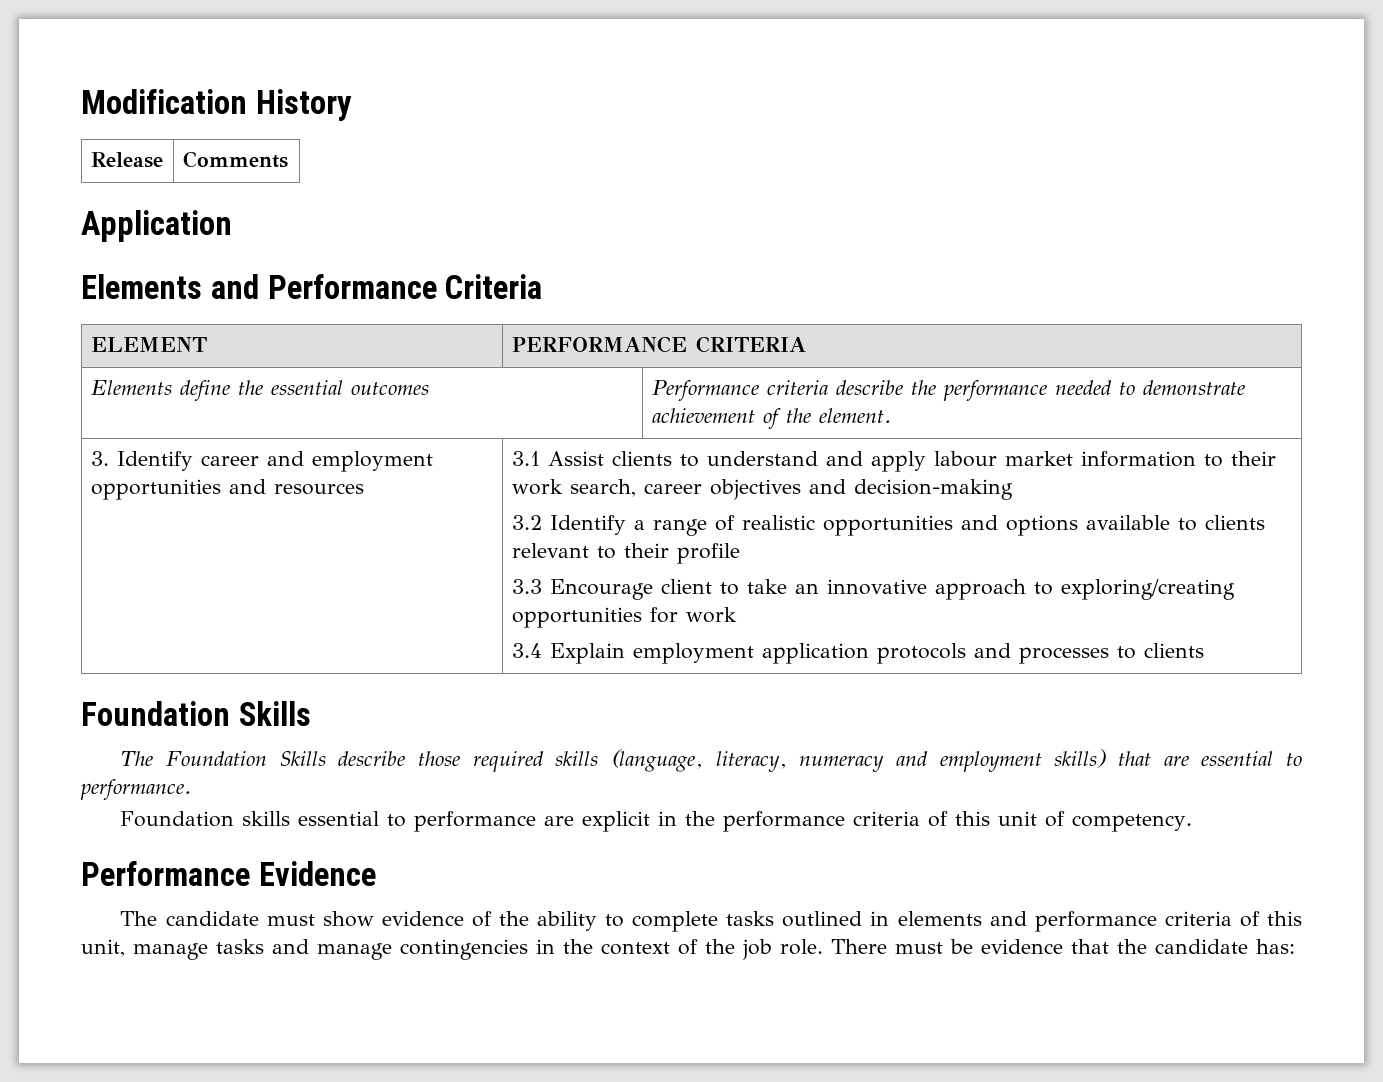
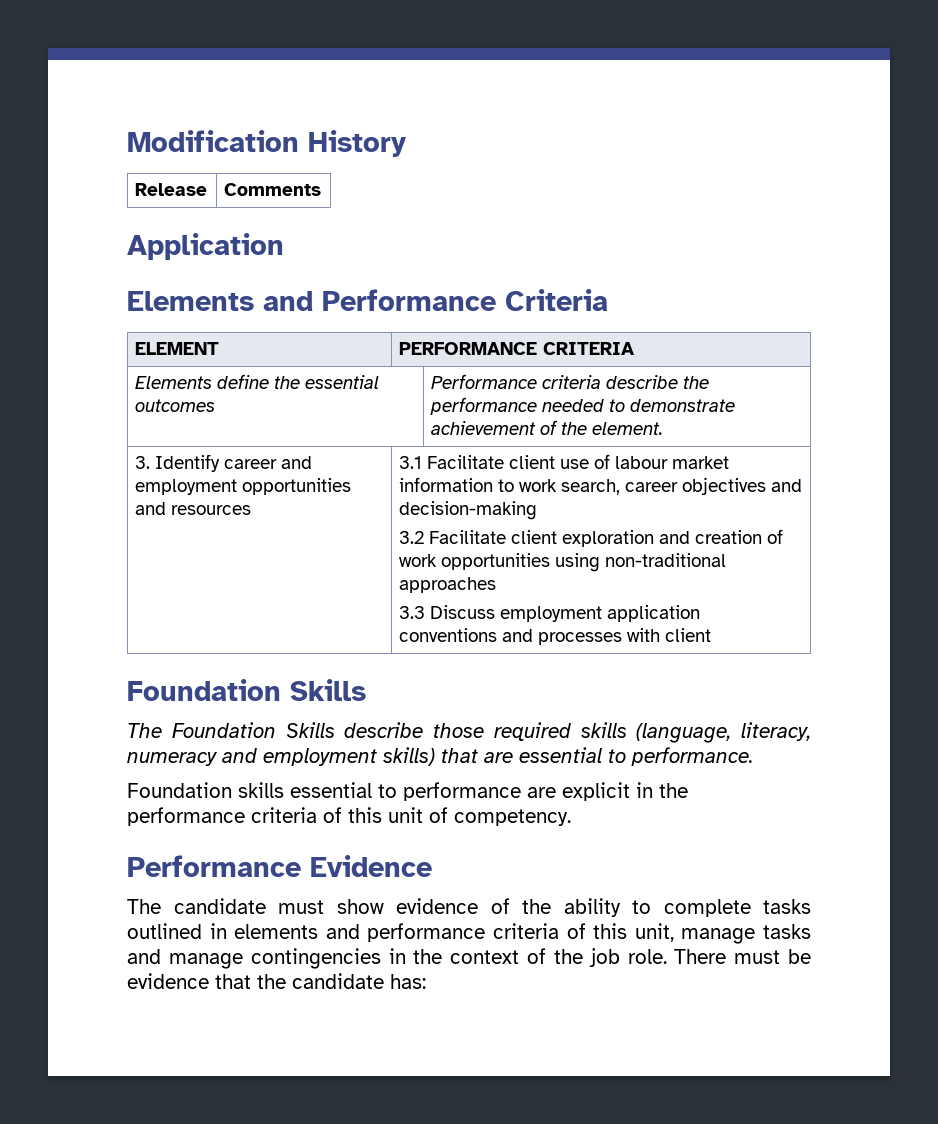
[547,451,926,472] Assist clients to understand and apply -> [427,454,611,469] Facilitate client use of
[1230,451,1276,466] their -> (515, 485) none
[549,515,1265,536] [511,543,740,564] [511,579,1235,600] [511,607,737,628] [511,643,625,664] Identify a range of realistic opportunities and options available to clients relevant to their profile // 3.3 Encourage client to take an innovative approach to exploring/creating opportunities for work // 3.4 Explain -> [429,529,784,547] [399,553,727,572] [399,577,497,593] [399,605,496,619] Facilitate client exploration and creation of work opportunities using non-traditional approaches // 3.3 Discuss
[876,643,966,664] protocols -> [399,628,498,642] conventions
[1116,643,1204,659] to clients -> [627,628,712,642] with client

